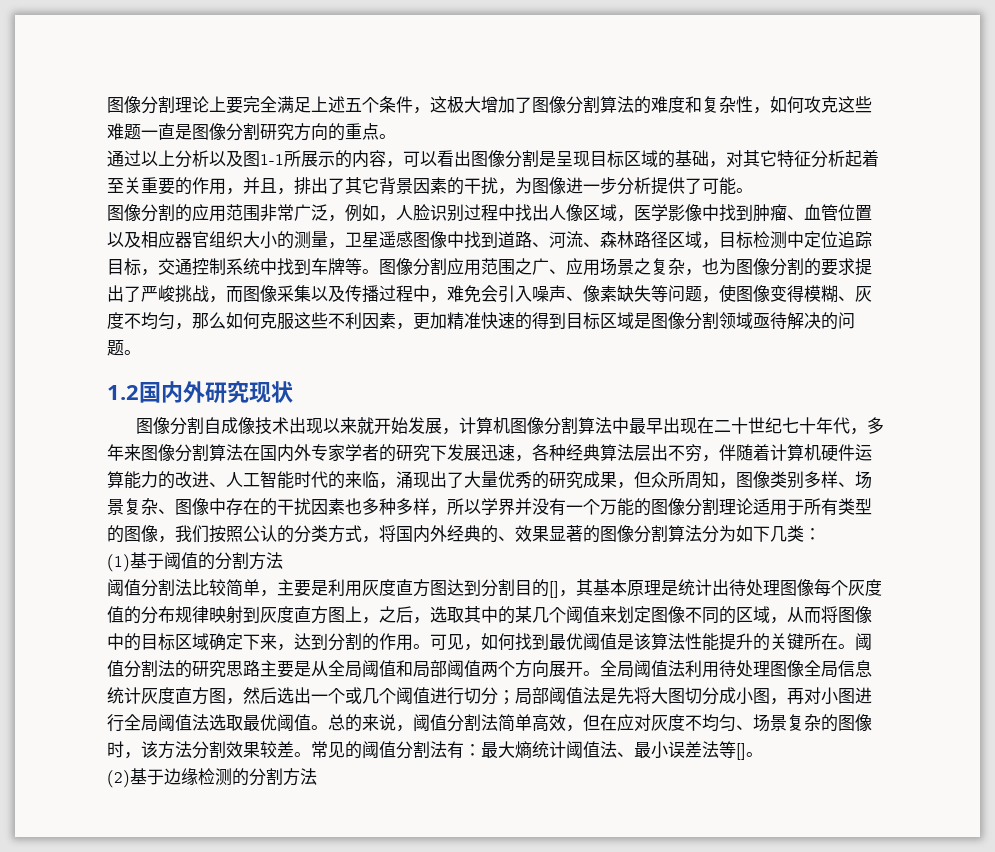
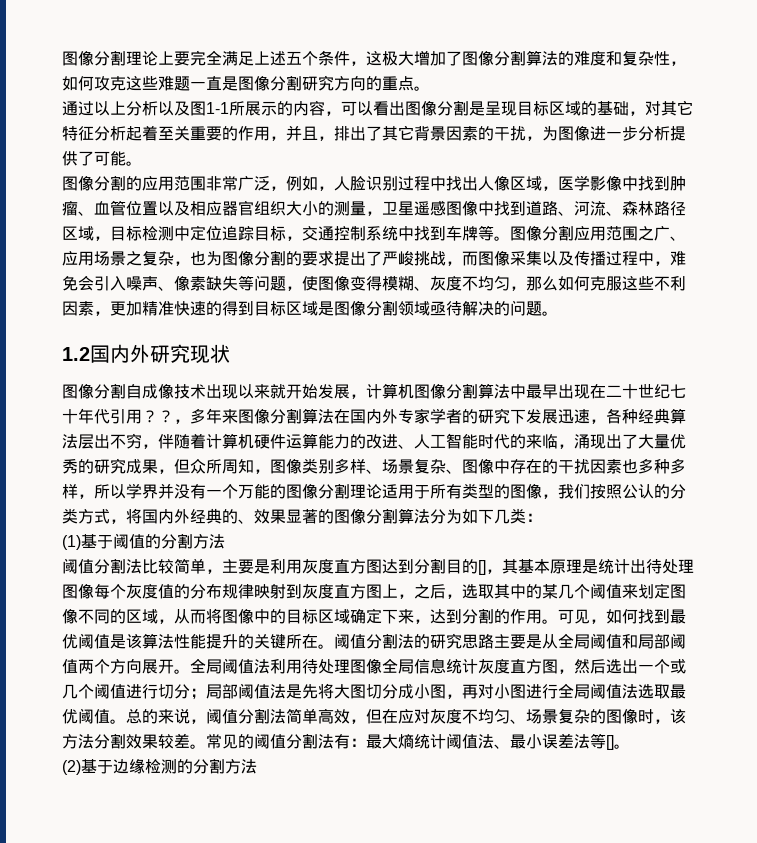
(851, 425) none -> [110,409,174,424] 引用？？

